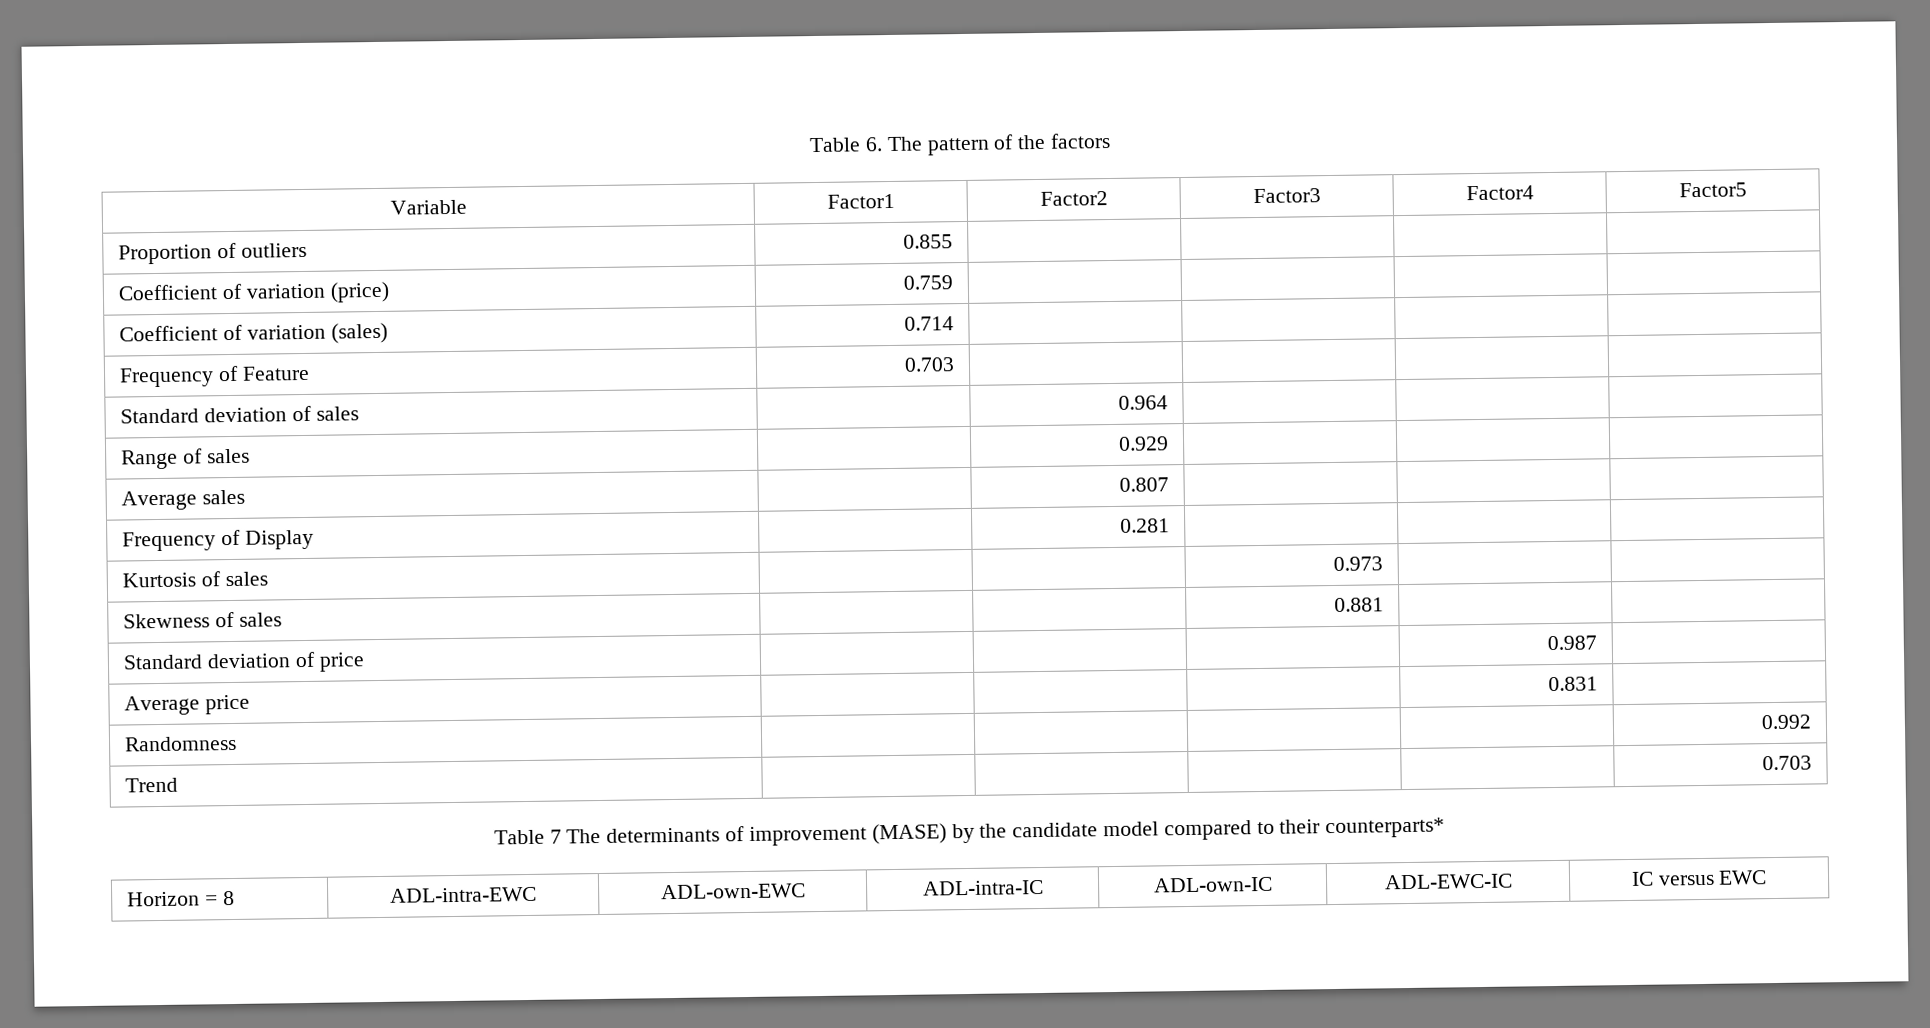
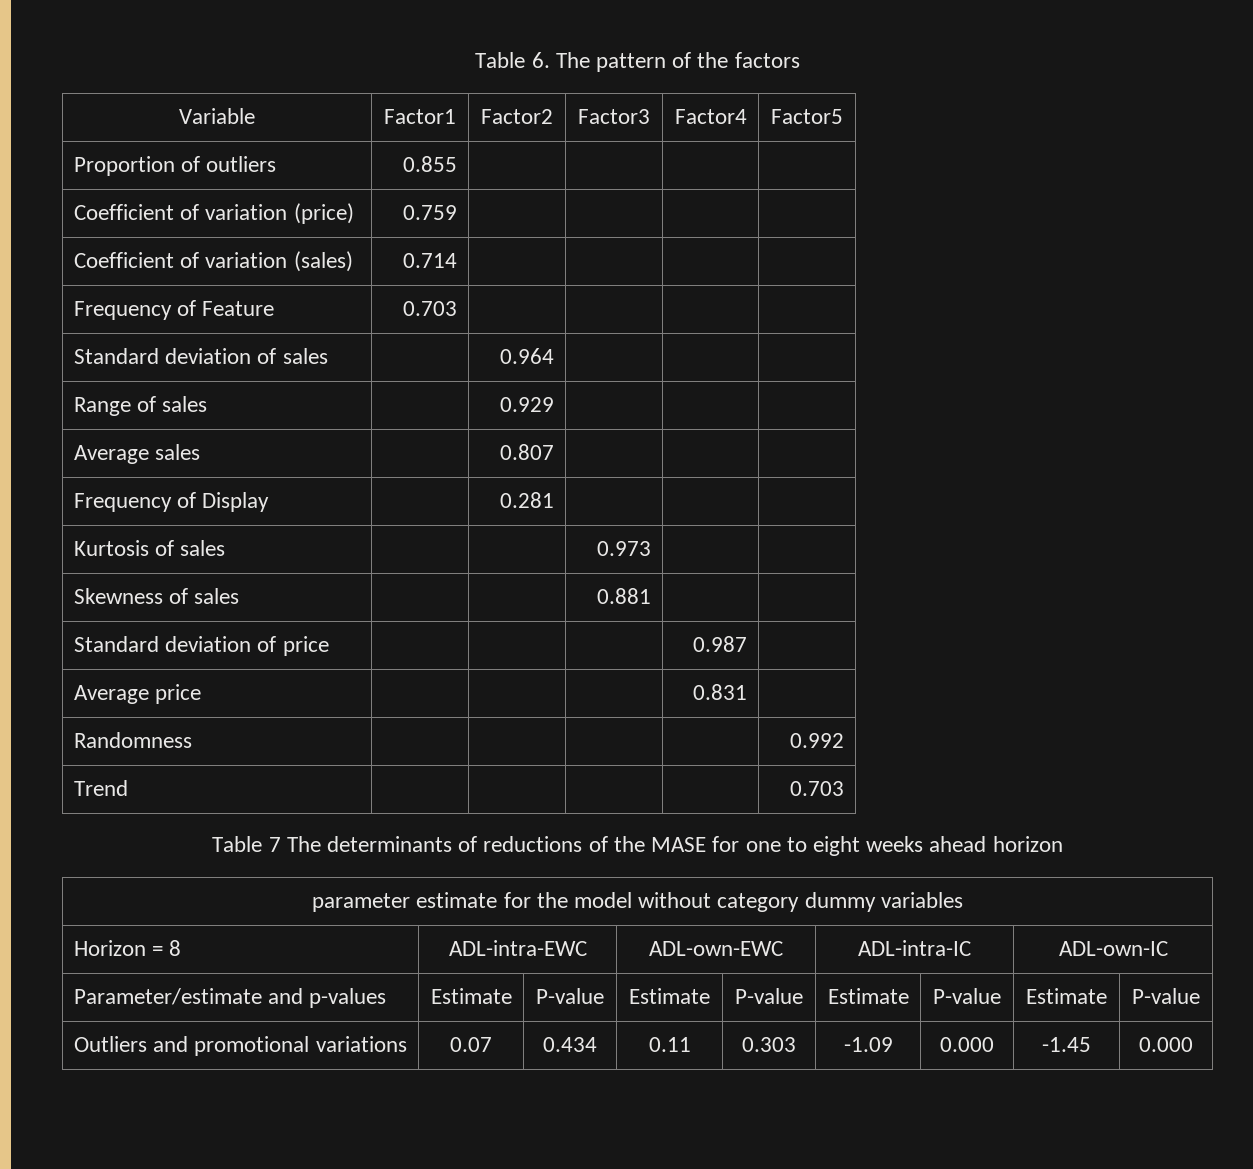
[748,817,1446,846] improvement (MASE) by the candidate model compared to their counterparts* -> [483,836,1063,856] [312,892,963,912] reductions of the MASE for one to eight weeks ahead horizon // parameter estimate for the model without category dummy variables
[1383,873,1513,890] [1630,870,1768,886] | ADL-EWC-IC | IC versus EWC -> [73,988,387,1008] [430,988,512,1004] [536,988,604,1004] [629,988,710,1004] [735,988,803,1004] [827,988,909,1004] [933,988,1001,1004] [1026,988,1107,1004] [1132,988,1200,1004] [73,1036,407,1056] [450,1037,492,1052] [543,1037,597,1052] [648,1037,691,1052] [742,1037,796,1052] [843,1037,893,1052] [940,1037,994,1052] [1042,1037,1091,1052] [1139,1037,1193,1052] // Parameter/estimate and p-values | Estimate | P-value | Estimate | P-value | Estimate | P-value | Estimate | P-value // Outliers and promotional variations | 0.07 | 0.434 | 0.11 | 0.303 | -1.09 | 0.000 | -1.45 | 0.000

